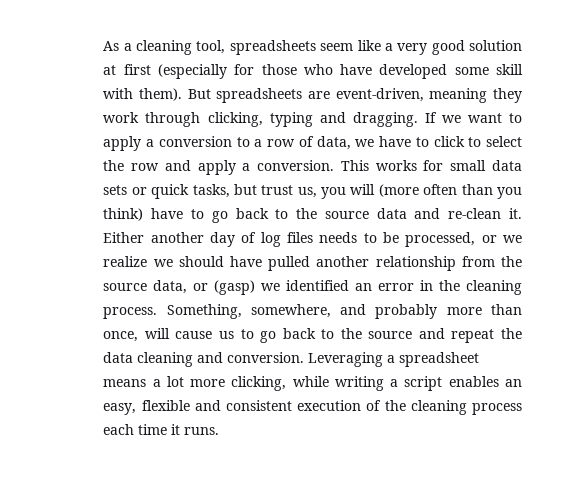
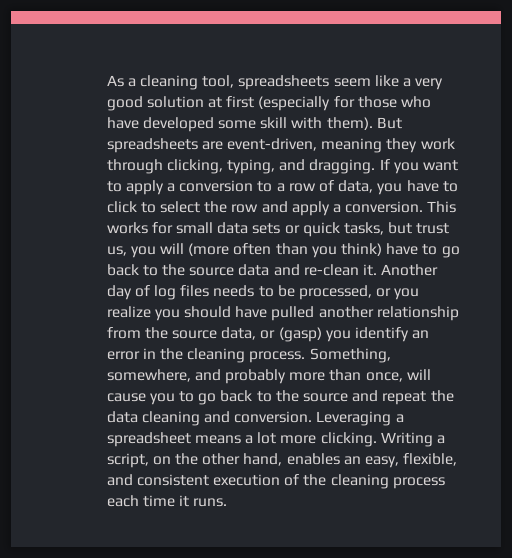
[269,112,313,127] typing -> [227,159,276,174] typing,
[441,115,461,123] we -> [393,162,419,174] you
[355,139,375,147] we -> [377,183,403,195] you
[103,232,204,243] Either another -> [381,264,439,276] Another
[502,235,522,243] [103,256,173,267] we realize we -> [394,288,420,300] [106,306,180,321] you realize you
[261,280,350,291] we identified -> [325,327,410,342] you identify
[219,331,235,339] us -> [149,393,175,405] you
[231,376,443,391] clicking, while writing a script -> [320,432,446,447] [106,453,283,468] clicking. Writing a script, on the other hand,
[141,400,190,411] flexible -> [403,453,458,466] flexible,

